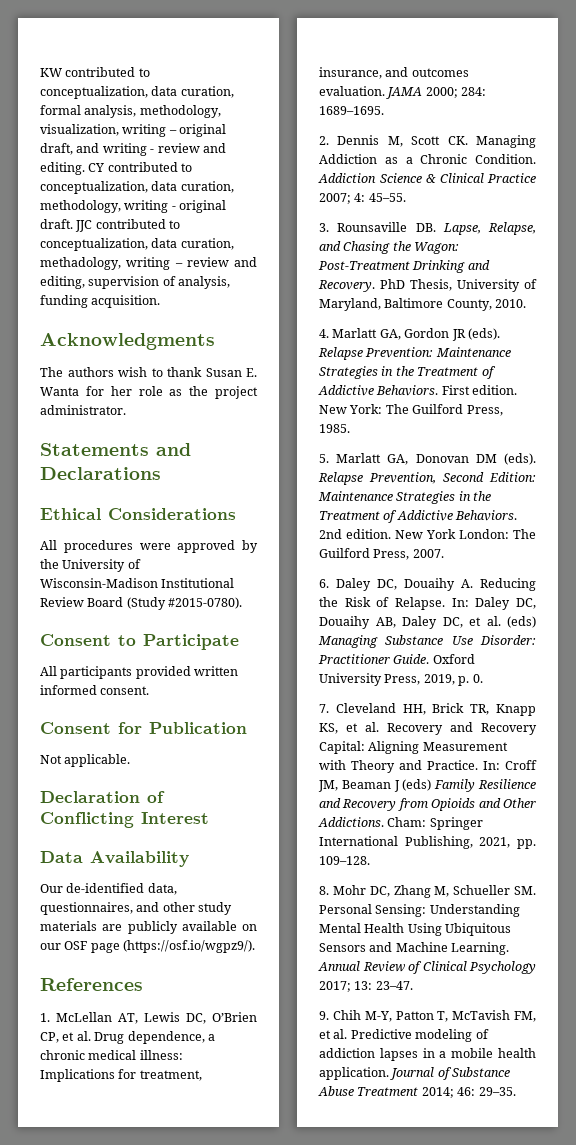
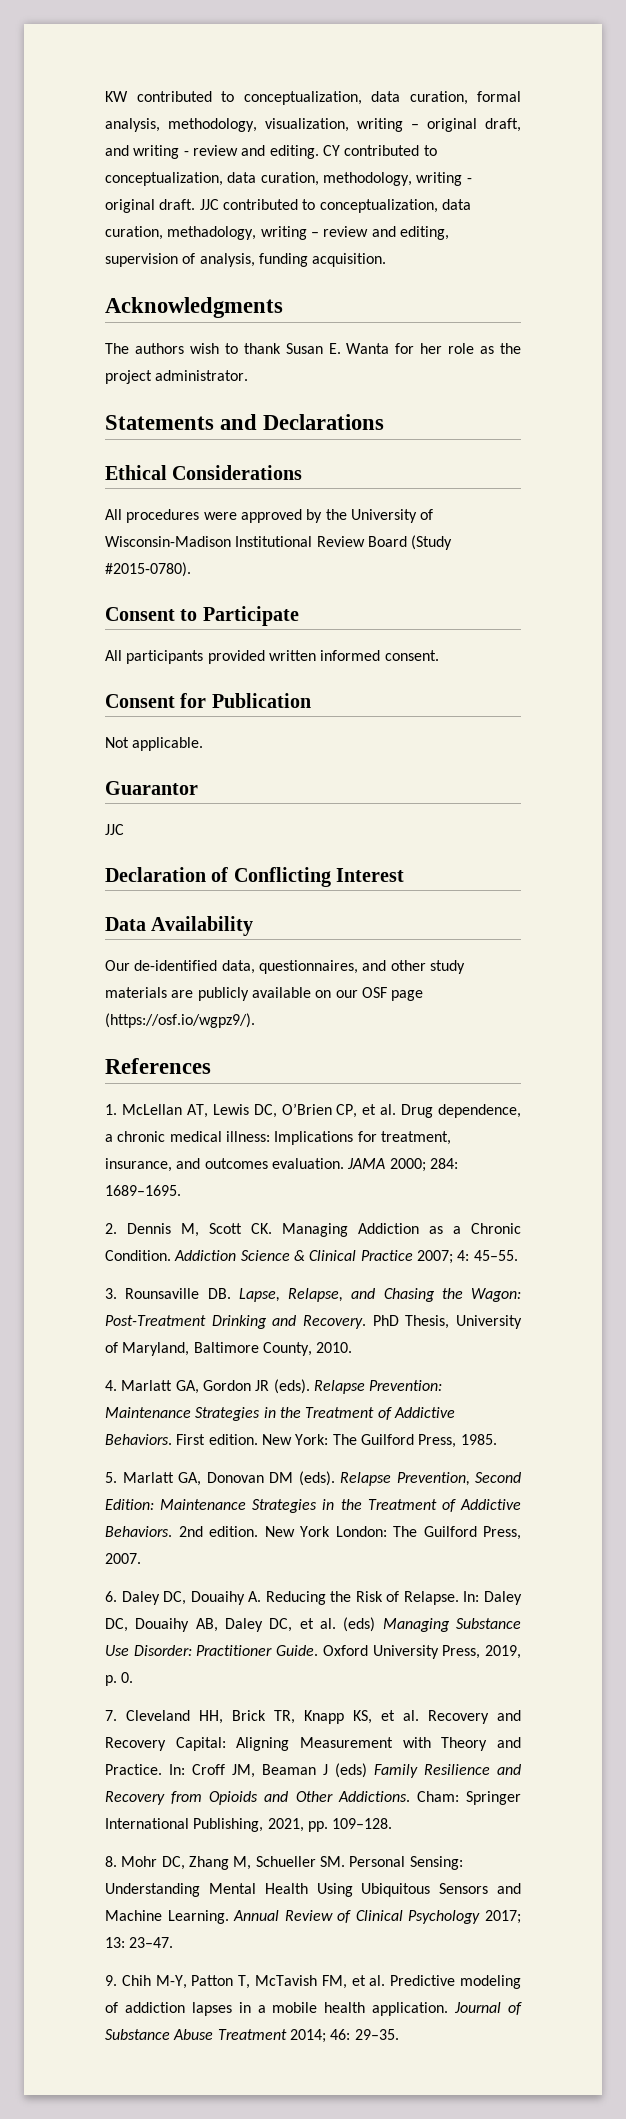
(131, 760) none -> [105,781,198,795] [105,824,124,835] // Guarantor // JJC

